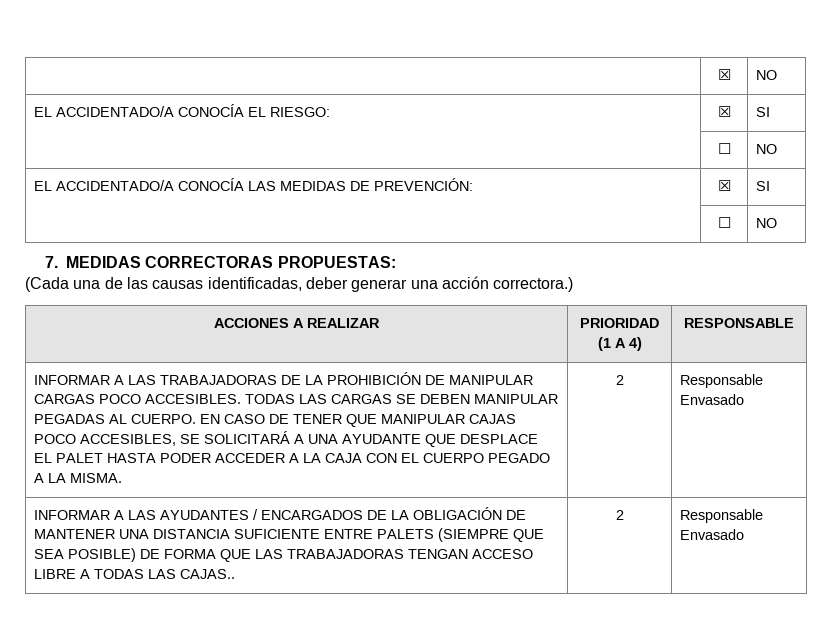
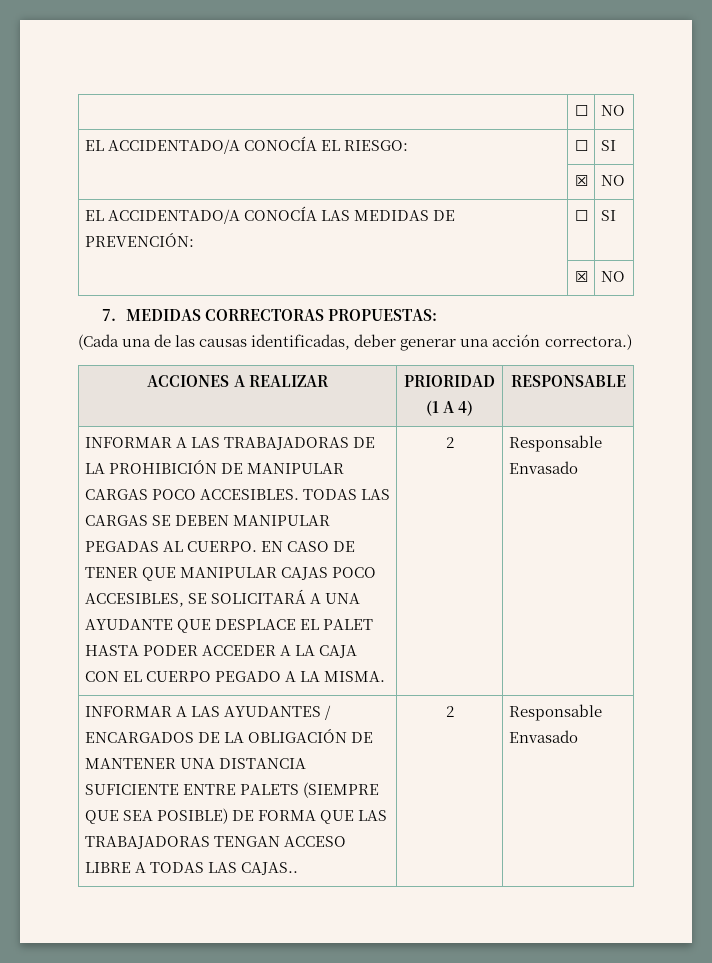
[717,69,731,80] | ☒ -> [574,105,588,116] | ☐
[717,106,731,117] [756,107,771,117] [717,143,731,154] ☒ | SI // | ☐ -> [574,140,588,151] [600,140,616,151] [574,175,588,186] ☐ | SI // | ☒
[717,180,731,191] [756,181,771,191] [717,217,731,228] ☒ | SI // | ☐ -> [574,210,588,221] [600,210,616,221] [574,271,588,282] ☐ | SI // | ☒

